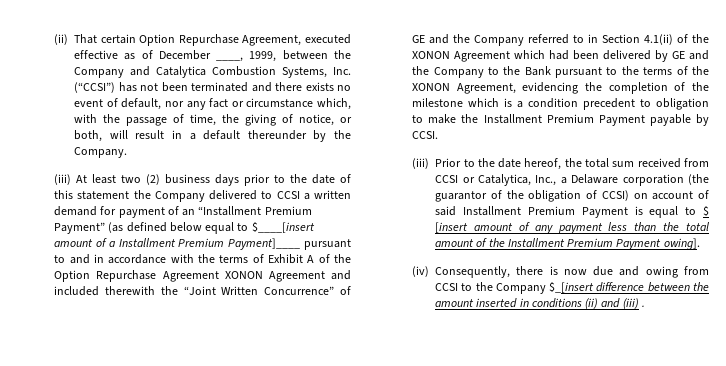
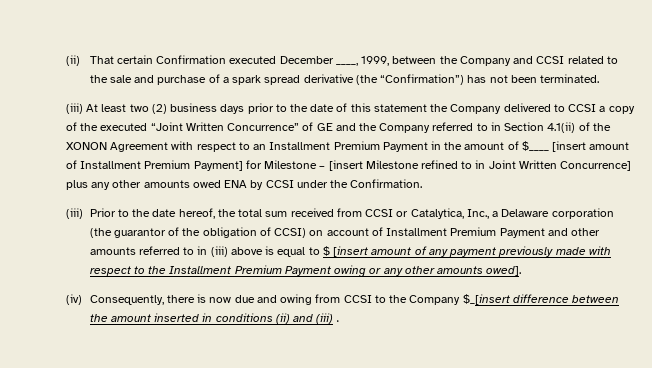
[139,34,351,46] [74,50,153,60] Option Repurchase Agreement, executed effective as of -> [156,55,277,64] Confirmation executed
[156,66,351,78] [74,82,351,93] [74,98,351,110] [74,114,352,126] [74,130,351,142] [74,147,128,158] Catalytica Combustion Systems, Inc. (“CCSI”) has not been terminated and there exists no event of default, nor any fact or circumstance which, with the passage of time, the giving of notice, or both, will result in a default thereunder by the Company. -> [536,56,618,64] [89,74,600,85] CCSI related to the sale and purchase of a spark spread derivative (the “Confirmation”) has not been terminated.
[313,190,351,199] [54,206,312,218] [54,222,315,234] [54,238,351,250] [54,254,351,264] [54,270,351,282] [54,286,178,296] written demand for payment of an “Installment Premium Payment” (as defined below equal to $____[insert amount of a Installment Premium Payment]____ pursuant to and in accordance with the terms of Exhibit A of the Option Repurchase Agreement XONON Agreement and included therewith the -> [608,106,635,114] [65,122,148,131] copy of the executed
[514,50,709,62] [412,66,709,78] [412,82,709,94] [412,98,709,110] [412,114,709,126] [412,131,439,139] which had been delivered by GE and the Company to the Bank pursuant to the terms of the XONON Agreement, evidencing the completion of the milestone which is a condition precedent to obligation to make the Installment Premium Payment payable by CCSI. -> [171,141,630,152] [65,160,632,171] [65,179,423,190] with respect to an Installment Premium Payment in the amount of $____ [insert amount of Installment Premium Payment] for Milestone – [insert Milestone refined to in Joint Written Concurrence] plus any other amounts owed ENA by CCSI under the Confirmation.
[435,206,628,218] said Installment Premium Payment -> [386,227,601,238] [89,246,263,257] Installment Premium Payment and other amounts referred to in (iii) above
[608,222,709,231] [435,238,700,250] less than the total amount of the Installment Premium Payment owing]. -> [498,246,611,257] [89,265,522,277] previously made with respect to the Installment Premium Payment owing or any other amounts owed].

